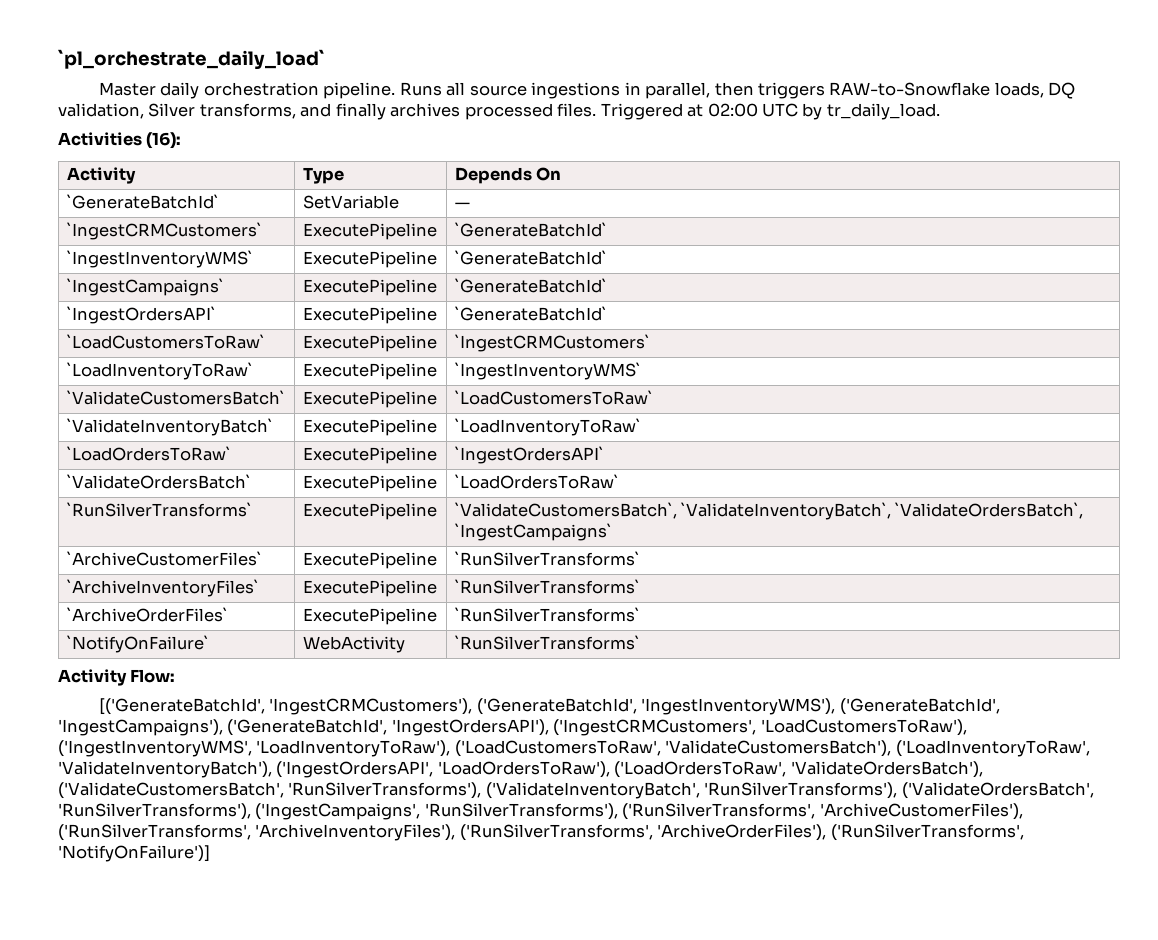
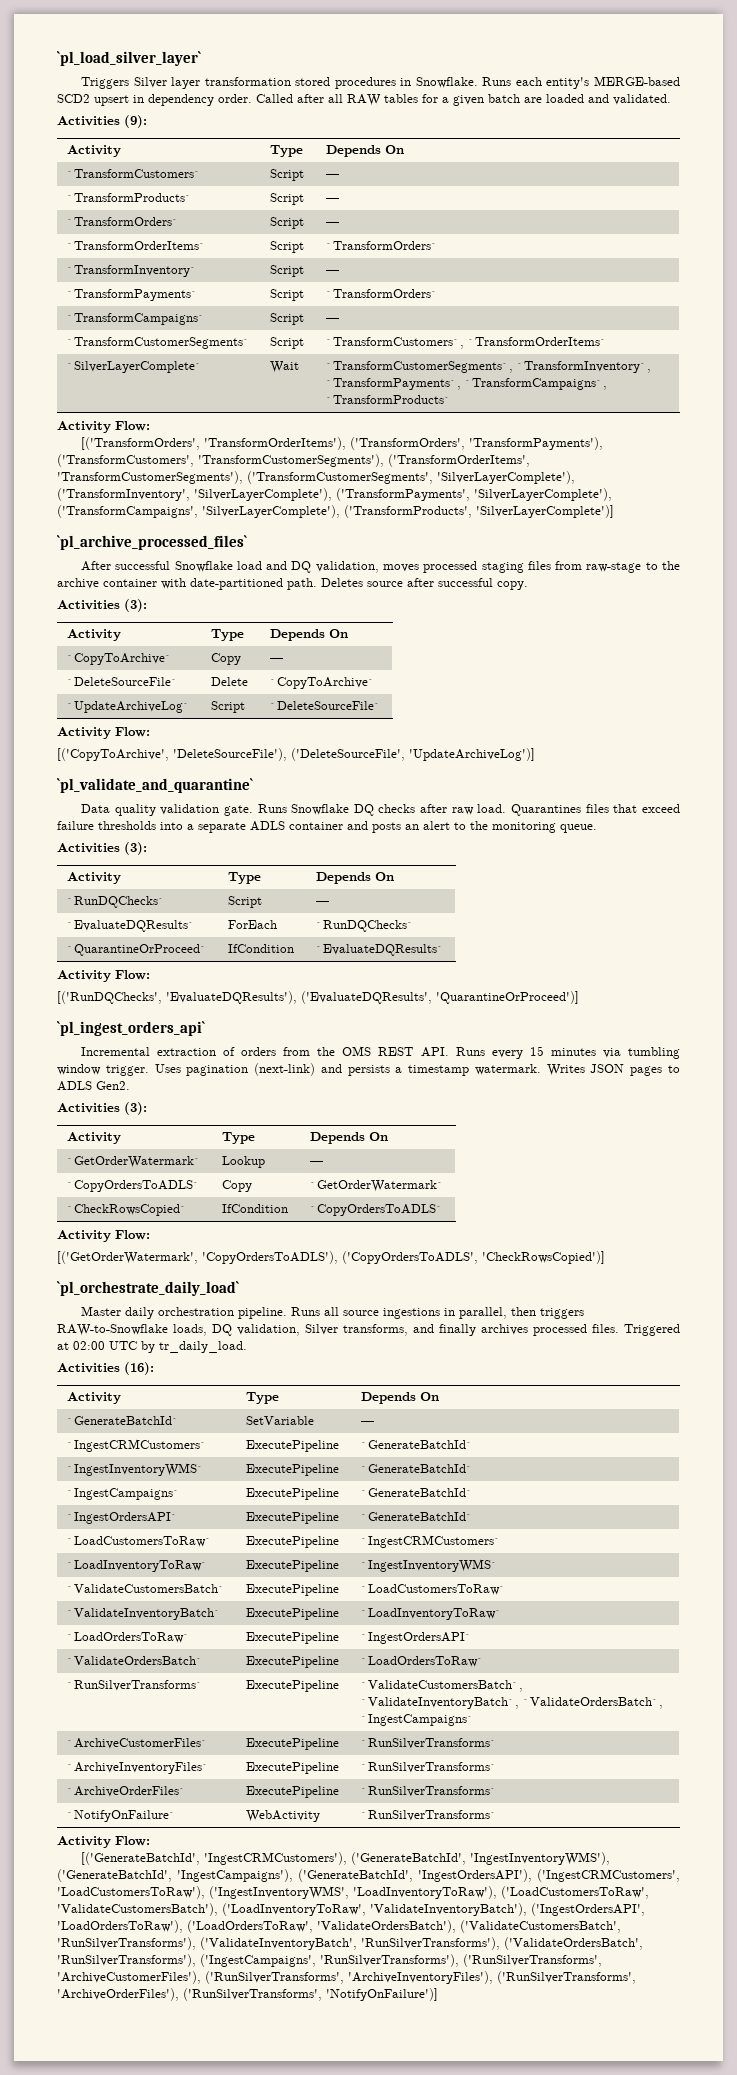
(58, 59) none -> [57,51,201,66] [80,76,680,89] [57,94,671,106] [57,115,147,128] [67,145,122,157] [270,145,304,157] [326,145,405,157] [67,169,202,178] [270,169,305,181] [326,174,340,178] [67,193,193,202] [270,193,305,205] [326,198,340,202] [67,217,180,226] [270,217,305,229] [326,222,340,226] [67,241,207,250] [270,241,305,253] [326,241,439,250] [67,265,198,277] [270,265,305,277] [326,270,340,274] [67,289,199,301] [270,289,305,301] [326,289,439,298] [67,313,206,325] [270,313,305,325] [326,318,340,322] [67,337,251,349] [270,337,305,349] [326,337,608,349] [67,361,203,373] [270,361,300,373] [326,361,652,373] [326,378,608,390] [326,395,452,404] [57,421,150,433] [80,437,603,450] [57,454,530,467] [57,471,575,484] [57,488,612,501] [57,505,614,518] [57,535,247,550] [80,561,680,573] [57,578,528,590] [57,599,147,612] [67,629,122,641] [211,629,245,641] [270,629,349,641] [67,653,173,665] [211,653,242,665] [270,658,284,662] [67,677,179,686] [211,677,249,686] [270,677,376,689] [67,701,191,713] [211,701,246,713] [270,701,382,710] [57,727,150,739] [57,748,535,761] [57,778,253,793] [80,804,680,816] [57,821,597,833] [57,842,147,855] [67,872,122,884] [228,872,262,884] [316,872,395,884] [67,896,166,908] [228,896,263,908] [316,901,330,905] [67,920,196,932] [228,920,278,929] [316,920,415,932] [67,944,208,956] [228,944,295,953] [316,944,445,956] [57,970,150,982] [57,991,579,1004] [57,1021,205,1036] [80,1046,680,1059] [57,1063,680,1076] [57,1081,130,1091] [57,1102,147,1115] [67,1132,122,1144] [222,1132,256,1144] [310,1132,389,1144] [67,1156,202,1168] [222,1156,266,1168] [310,1161,324,1165] [67,1180,201,1192] [222,1180,253,1192] [310,1180,445,1192] [67,1204,188,1216] [222,1204,289,1213] [310,1204,444,1216] [57,1230,150,1242] [57,1251,605,1264] `pl_load_silver_layer` // Triggers Silver layer transformation stored procedures in Snowflake. Runs each entity's MERGE-based SCD2 upsert in dependency order. Called after all RAW tables for a given batch are loaded and validated. // Activities (9): // Activity | Type | Depends On // `TransformCustomers` | Script | — // `TransformProducts` | Script | — // `TransformOrders` | Script | — // `TransformOrderItems` | Script | `TransformOrders` // `TransformInventory` | Script | — // `TransformPayments` | Script | `TransformOrders` // `TransformCampaigns` | Script | — // `TransformCustomerSegments` | Script | `TransformCustomers`, `TransformOrderItems` // `SilverLayerComplete` | Wait | `TransformCustomerSegments`, `TransformInventory`, `TransformPayments`, `TransformCampaigns`, `TransformProducts` // Activity Flow: // [('TransformOrders', 'TransformOrderItems'), ('TransformOrders', 'TransformPayments'), ('TransformCustomers', 'TransformCustomerSegments'), ('TransformOrderItems', 'TransformCustomerSegments'), ('TransformCustomerSegments', 'SilverLayerComplete'), ('TransformInventory', 'SilverLayerComplete'), ('TransformPayments', 'SilverLayerComplete'), ('TransformCampaigns', 'SilverLayerComplete'), ('TransformProducts', 'SilverLayerComplete')] // `pl_archive_processed_files` // After successful Snowflake load and DQ validation, moves processed staging files from raw-stage to the archive container with date-partitioned path. Deletes source after successful copy. // Activities (3): // Activity | Type | Depends On // `CopyToArchive` | Copy | — // `DeleteSourceFile` | Delete | `CopyToArchive` // `UpdateArchiveLog` | Script | `DeleteSourceFile` // Activity Flow: // [('CopyToArchive', 'DeleteSourceFile'), ('DeleteSourceFile', 'UpdateArchiveLog')] // `pl_validate_and_quarantine` // Data quality validation gate. Runs Snowflake DQ checks after raw load. Quarantines files that exceed failure thresholds into a separate ADLS container and posts an alert to the monitoring queue. // Activities (3): // Activity | Type | Depends On // `RunDQChecks` | Script | — // `EvaluateDQResults` | ForEach | `RunDQChecks` // `QuarantineOrProceed` | IfCondition | `EvaluateDQResults` // Activity Flow: // [('RunDQChecks', 'EvaluateDQResults'), ('EvaluateDQResults', 'QuarantineOrProceed')] // `pl_ingest_orders_api` // Incremental extraction of orders from the OMS REST API. Runs every 15 minutes via tumbling window trigger. Uses pagination (next-link) and persists a timestamp watermark. Writes JSON pages to ADLS Gen2. // Activities (3): // Activity | Type | Depends On // `GetOrderWatermark` | Lookup | — // `CopyOrdersToADLS` | Copy | `GetOrderWatermark` // `CheckRowsCopied` | IfCondition | `CopyOrdersToADLS` // Activity Flow: // [('GetOrderWatermark', 'CopyOrdersToADLS'), ('CopyOrdersToADLS', 'CheckRowsCopied')] //

